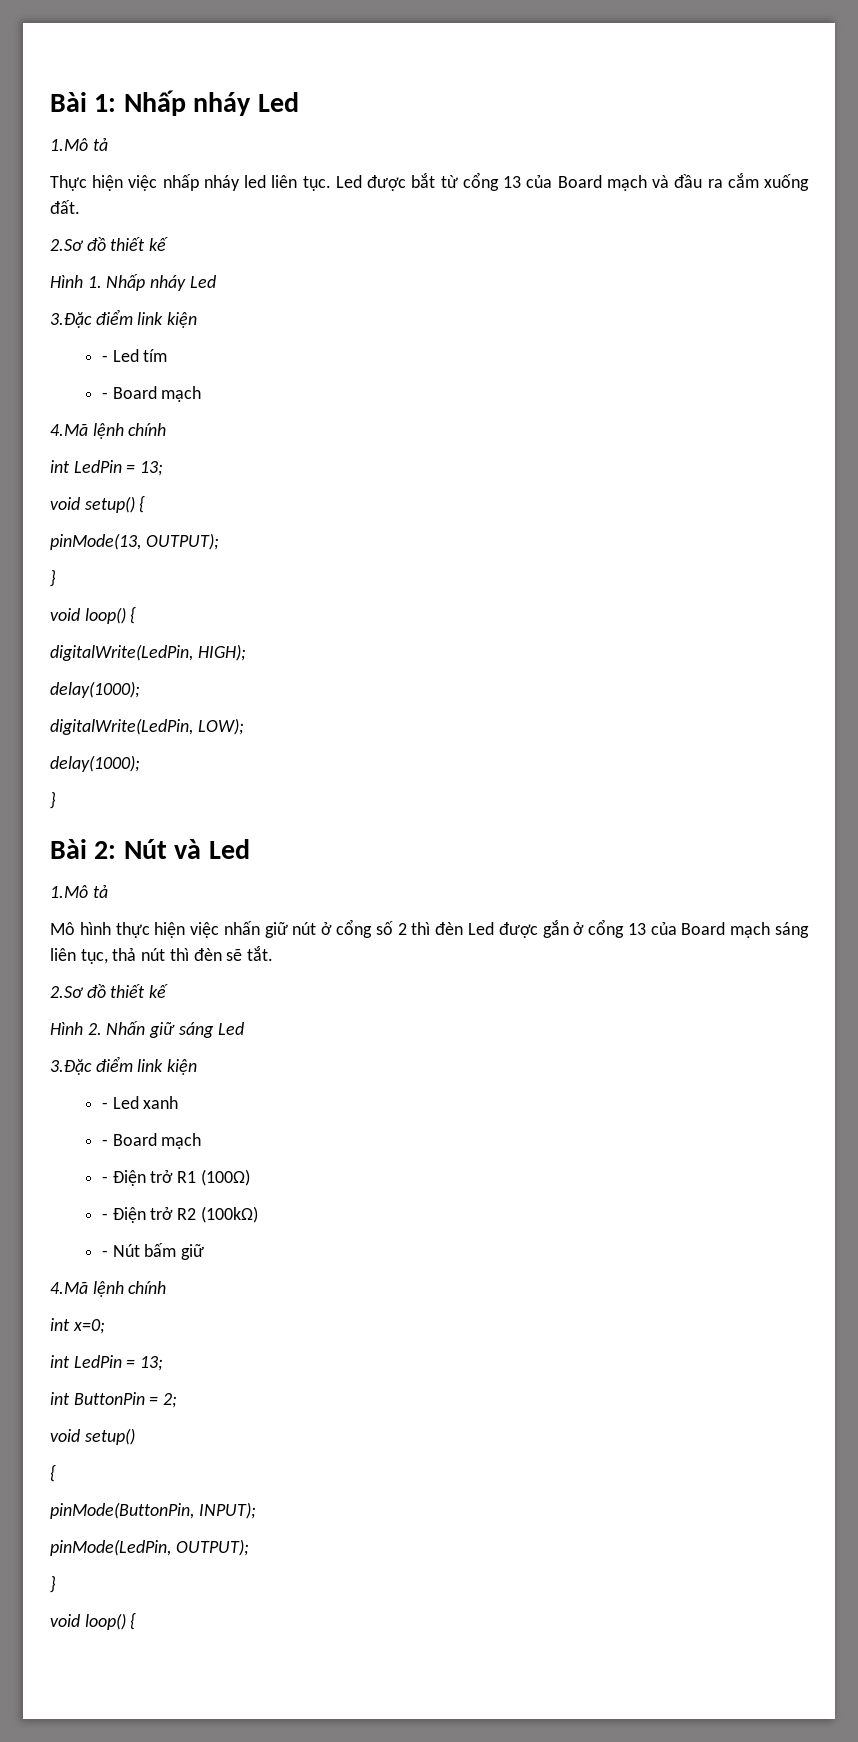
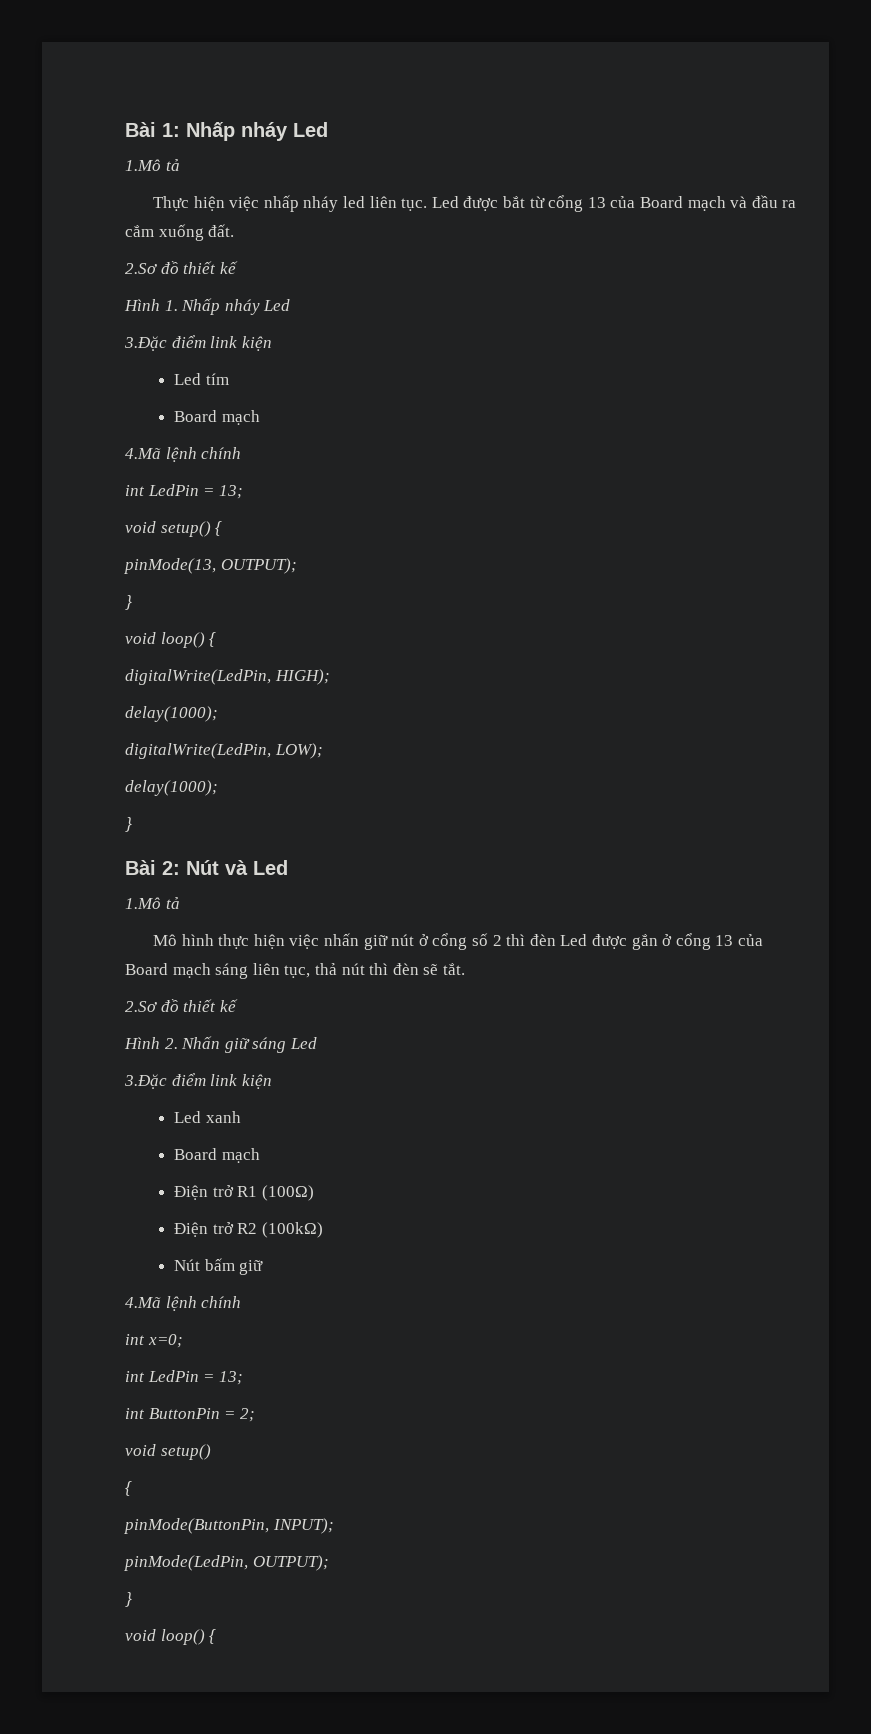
[101,355,108,362] - -> (272, 343) none
[101,392,108,399] - -> (229, 379) none
[101,1102,108,1109] - -> (272, 1081) none
[101,1133,202,1149] [101,1176,108,1183] - Board mạch // - -> [174,1148,260,1163] Board mạch //
[101,1213,108,1220] - -> (314, 1193) none
[101,1250,108,1257] - -> (323, 1230) none

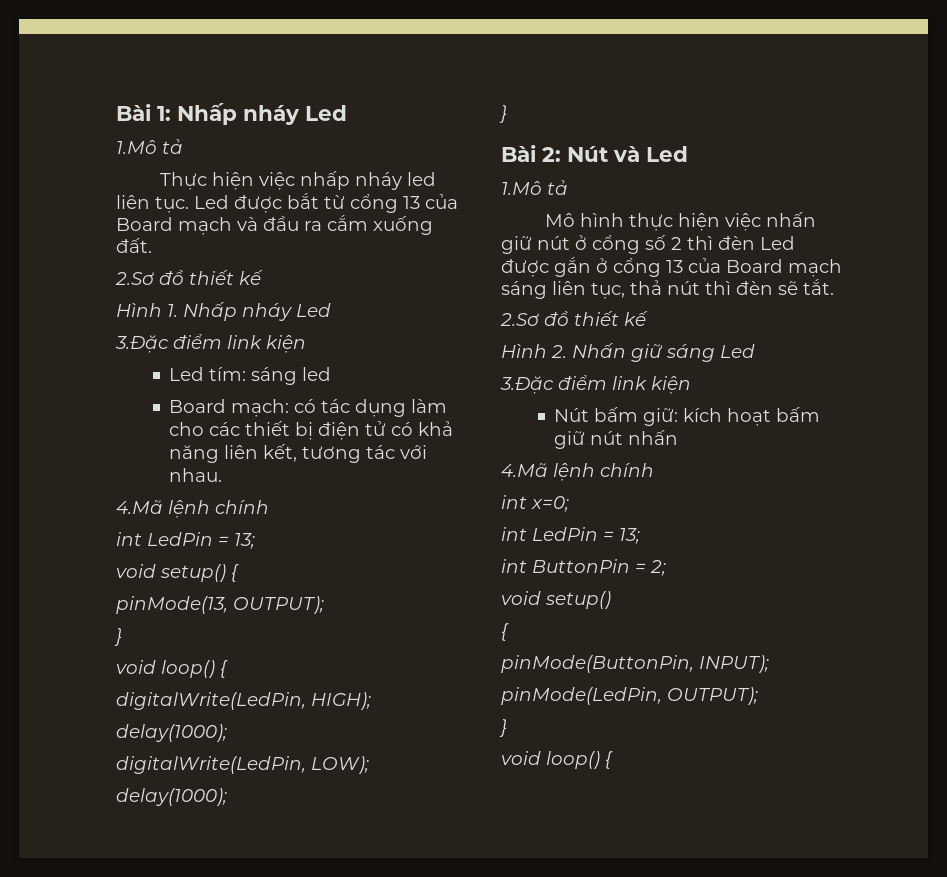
[205,373,229,385] [174,410,260,425] tím // Board mạch -> [209,367,332,385] [169,399,448,417] [169,421,454,440] [169,444,428,463] [169,468,223,482] tím: sáng led // Board mạch: có tác dụng làm cho các thiết bị điện tử có khả năng liên kết, tương tác với nhau.
[174,1111,241,1123] [174,1148,260,1163] [174,1185,314,1201] [174,1222,323,1238] [174,1259,201,1271] Led xanh // Board mạch // Điện trở R1 (100Ω) // Điện trở R2 (100kΩ) // Nút -> [554,407,772,426] Nút bấm giữ: kích hoạt
(264, 1267) none -> [590,430,679,445] nút nhấn

